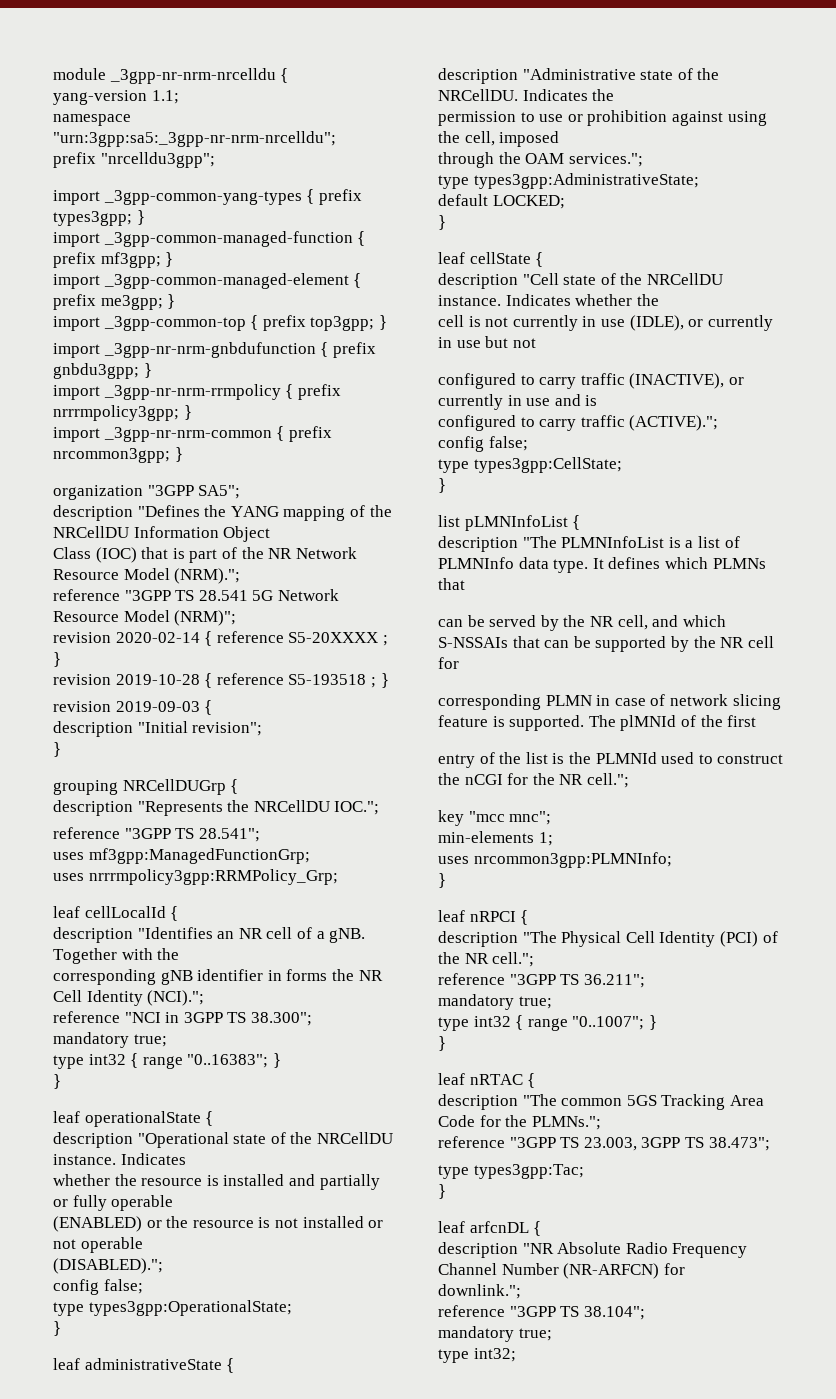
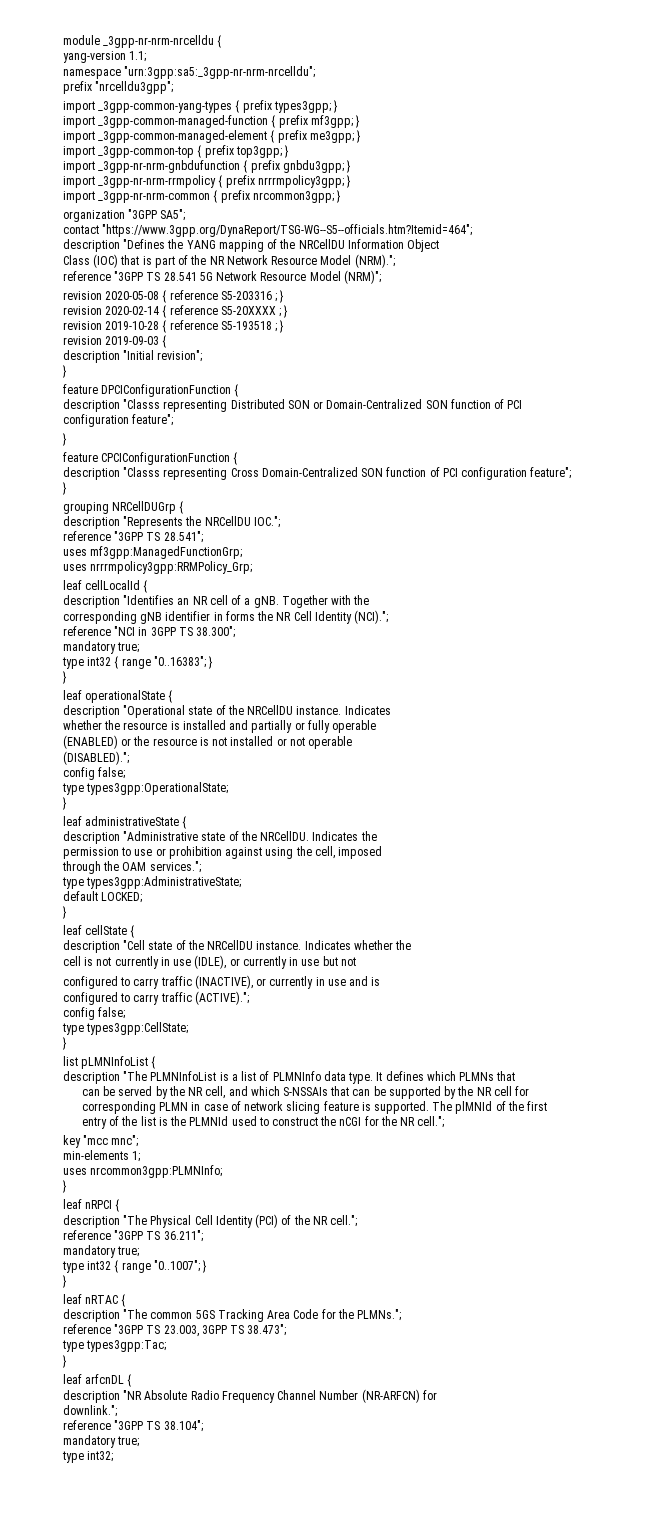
(241, 492) none -> [63,224,473,237] // contact "https://www.3gpp.org/DynaReport/TSG-WG--S5--officials.htm?Itemid=464";
(237, 618) none -> [63,290,284,303] // revision 2020-05-08 { reference S5-203316 ; }
(61, 749) none -> [63,384,239,397] [63,399,523,412] [63,414,174,427] [62,433,66,446] [63,452,238,465] [63,467,572,480] [62,482,66,495] // feature DPCIConfigurationFunction { // description "Classs representing Distributed SON or Domain-Centralized SON function of PCI configuration feature"; // } // feature CPCIConfigurationFunction { // description "Classs representing Cross Domain-Centralized SON function of PCI configuration feature"; // }

